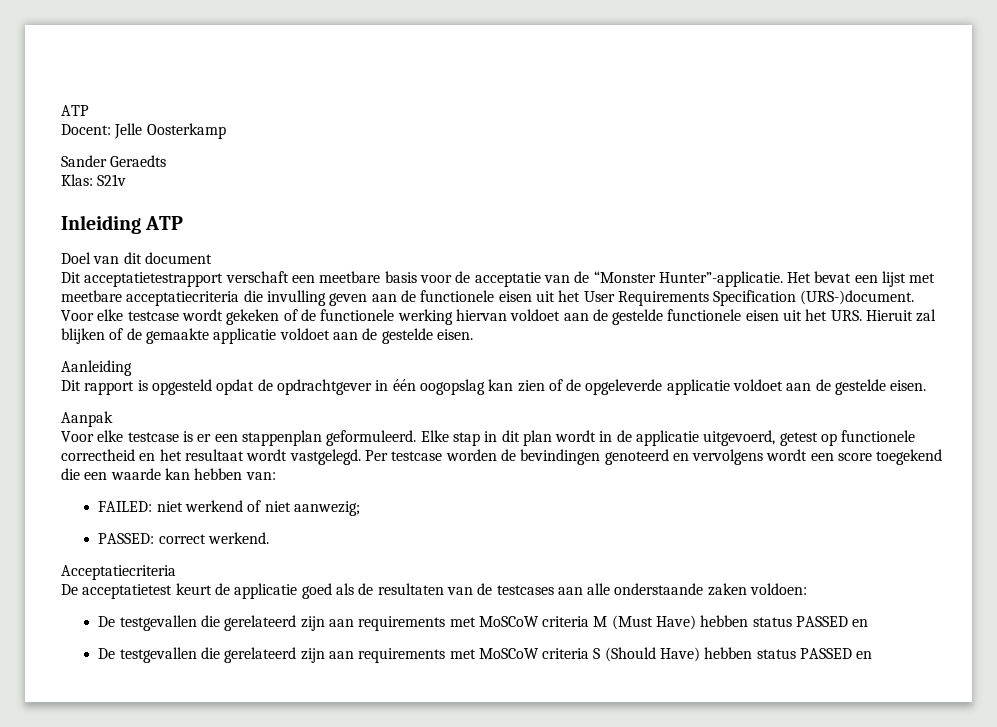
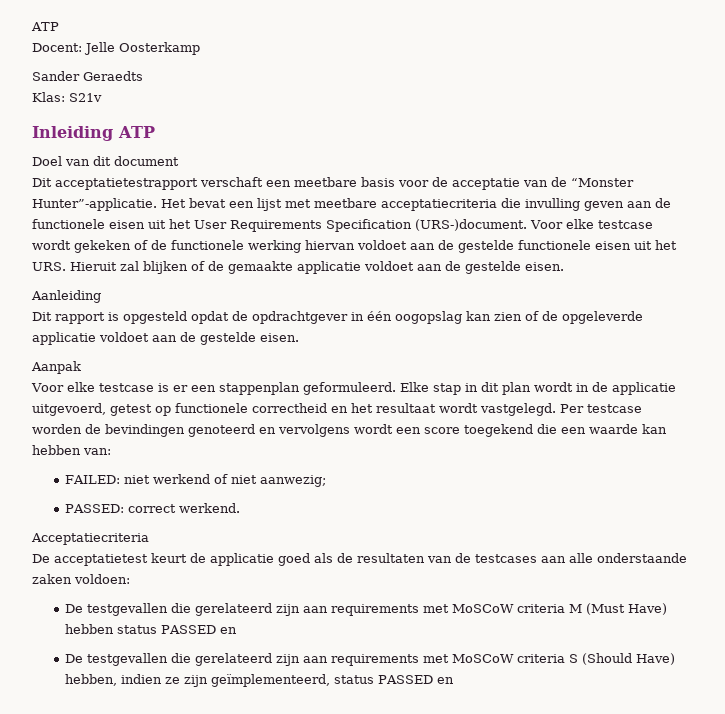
[704,647,753,659] hebben -> [64,674,330,687] hebben, indien ze zijn geïmplementeerd,

